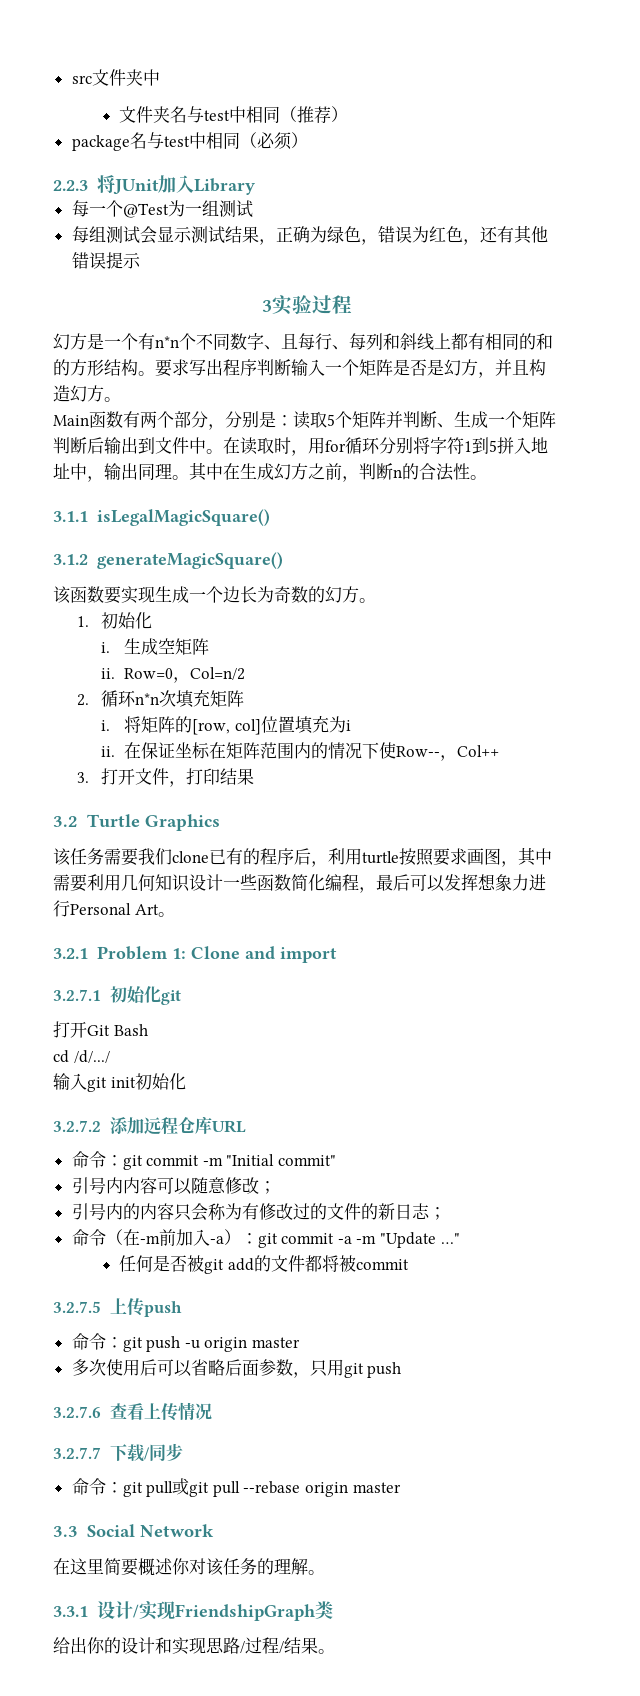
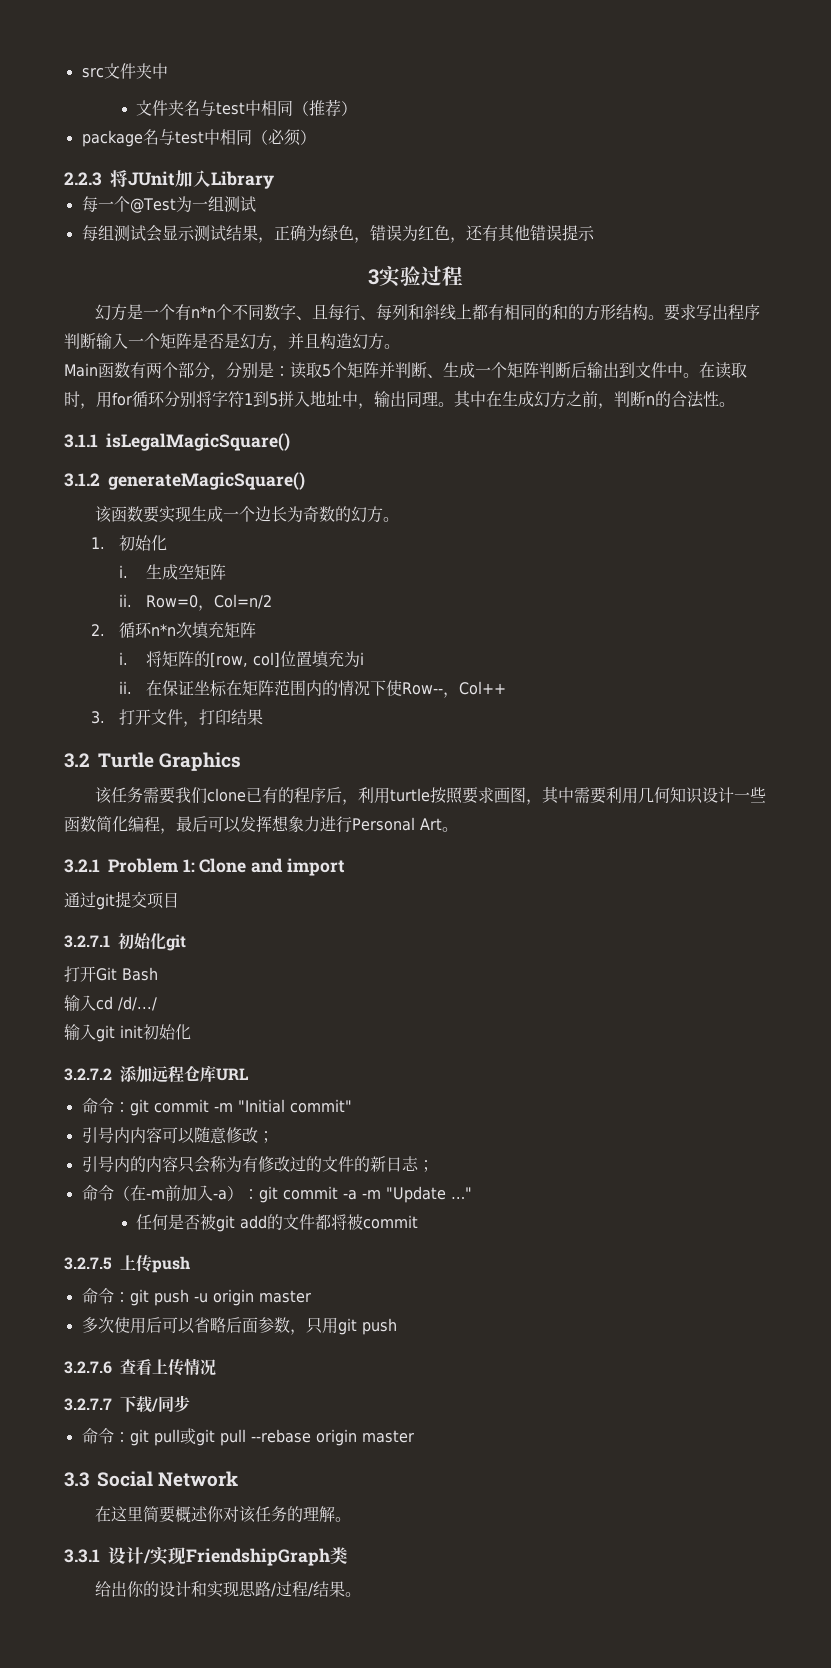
(337, 955) none -> [64,891,179,910] // 通过git提交项目
(148, 1030) none -> [64,995,96,1011] 输入

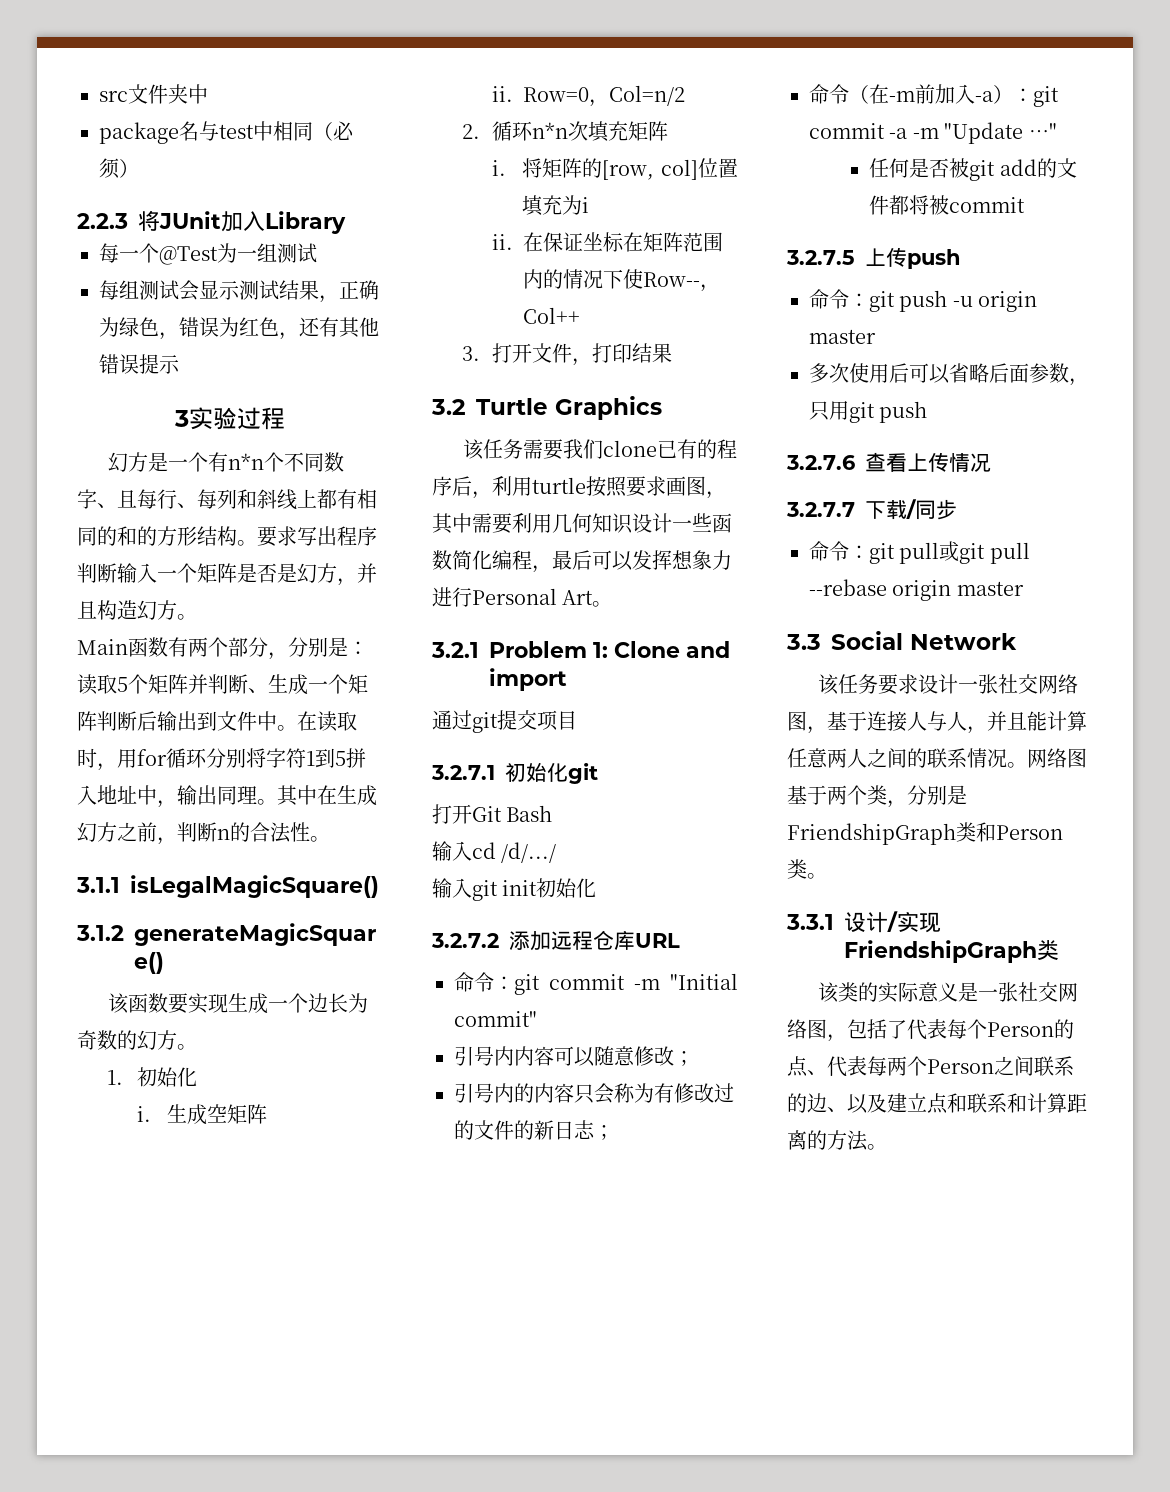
[136,99,358,117] // 文件夹名与test中相同（推荐） -> (208, 94) none
[94,1506,335,1523] 在这里简要概述你对该任务的理解 -> [818,674,1079,695] [787,711,1087,734] [787,748,1087,768] [787,785,967,808] [787,822,1063,845] [787,859,807,879] 该任务要求设计一张社交网络图，基于连接人与人，并且能计算任意两人之间的联系情况。网络图基于两个类，分别是FriendshipGraph类和Person类
[94,1581,345,1598] 给出你的设计和实现思路/过程/结果 -> [818,982,1079,1003] [787,1019,1074,1042] [787,1056,1074,1077] [787,1093,1087,1114] [787,1130,868,1151] 该类的实际意义是一张社交网络图，包括了代表每个Person的点、代表每两个Person之间联系的边、以及建立点和联系和计算距离的方法

